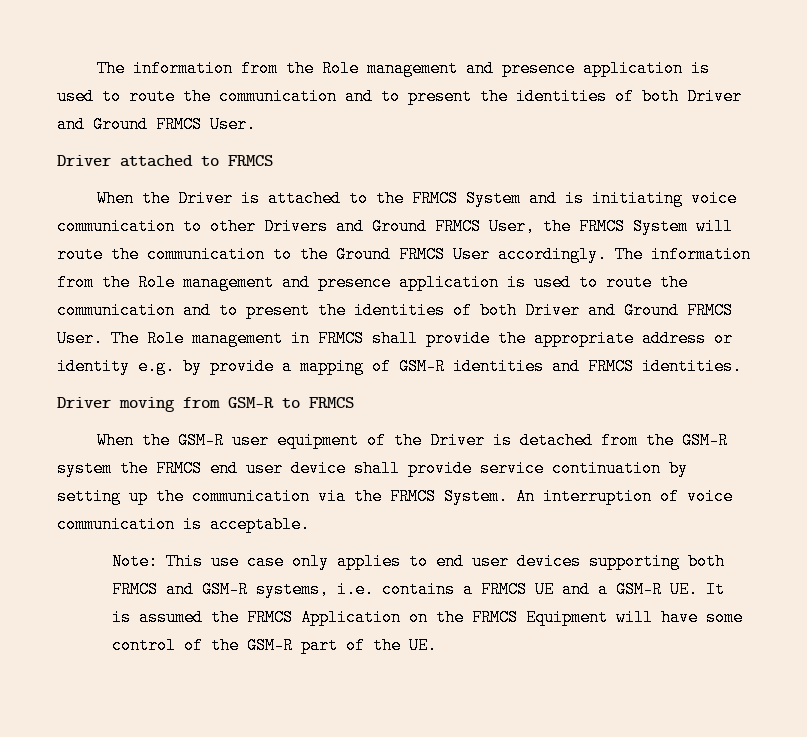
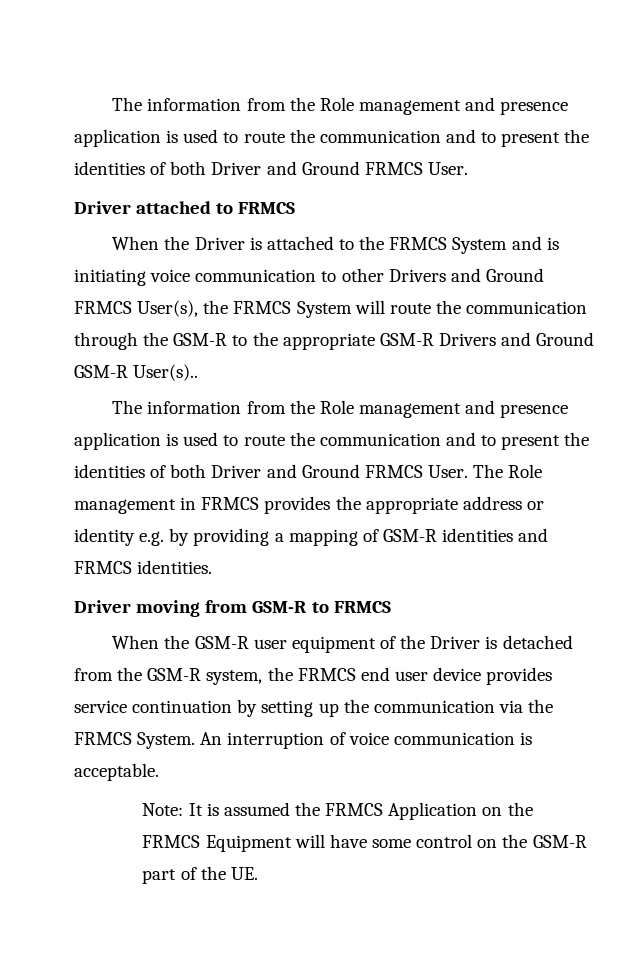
[489,218,535,235] User, -> [137,300,199,317] User(s),
[273,246,607,263] to the Ground FRMCS User accordingly. -> [74,332,595,350] [74,364,199,381] through the GSM-R to the appropriate GSM-R Drivers and Ground GSM-R User(s).. //
[372,330,490,347] shall provide -> [264,496,331,514] provides
[210,358,274,375] provide -> [193,528,270,546] providing
[57,460,112,477] system -> [206,670,263,685] system,
[354,460,472,477] shall provide -> [486,667,553,685] provides
[166,553,726,570] [112,581,699,598] This use case only applies to end user devices supporting both FRMCS and GSM-R systems, i.e. contains a FRMCS UE and a GSM-R UE. -> (184, 809) none
[184,637,204,654] of -> [477,839,498,848] on

